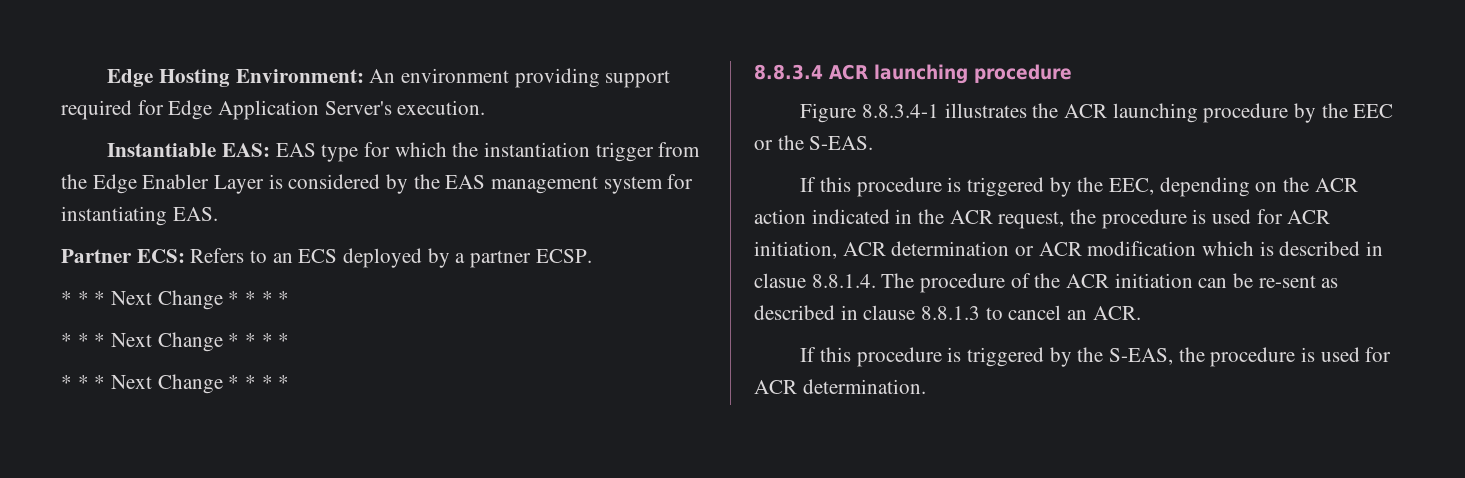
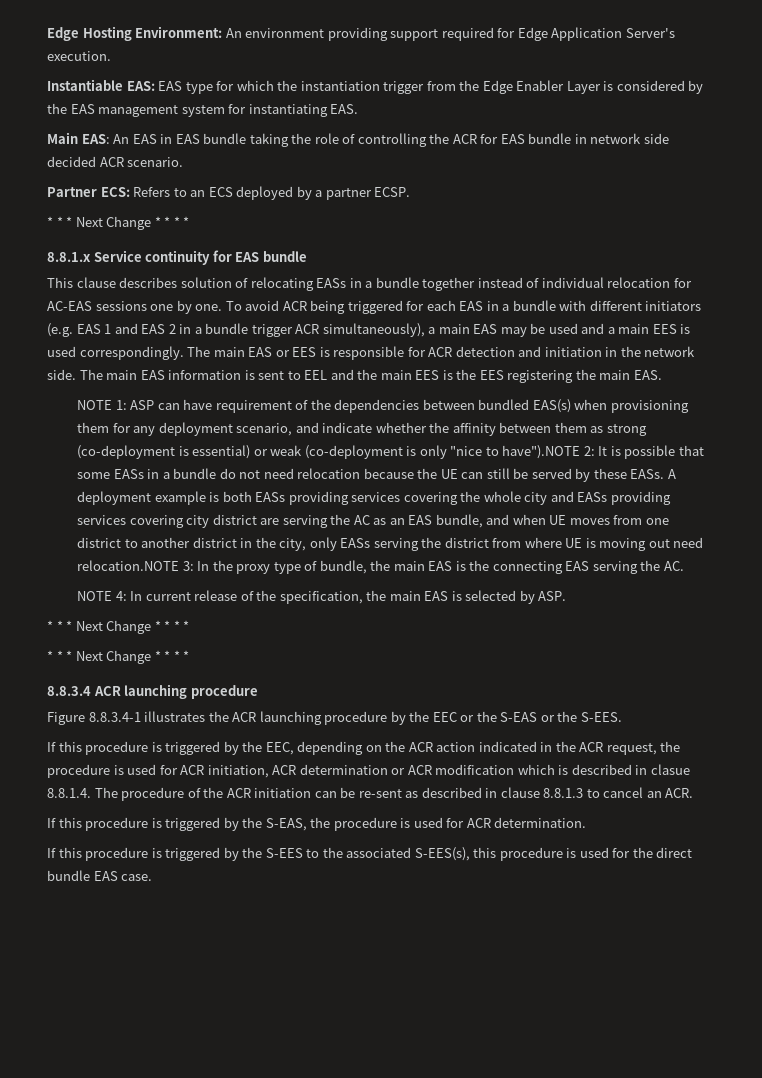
(218, 214) none -> [47,132,669,147] [47,156,184,167] // Main EAS: An EAS in EAS bundle taking the role of controlling the ACR for EAS bundle in network side decided ACR scenario.
(290, 298) none -> [47,250,307,265] [47,277,692,291] [47,300,702,314] [47,323,691,337] [47,346,696,360] [47,369,662,383] [77,399,689,413] [77,422,647,436] [77,445,704,459] [77,468,676,482] [77,491,671,505] [77,514,669,528] [77,537,704,551] [77,560,684,574] [77,590,567,604] // 8.8.1.x Service continuity for EAS bundle // This clause describes solution of relocating EASs in a bundle together instead of individual relocation for AC-EAS sessions one by one. To avoid ACR being triggered for each EAS in a bundle with different initiators (e.g. EAS 1 and EAS 2 in a bundle trigger ACR simultaneously), a main EAS may be used and a main EES is used correspondingly. The main EAS or EES is responsible for ACR detection and initiation in the network side. The main EAS information is sent to EEL and the main EES is the EES registering the main EAS. // NOTE 1: ASP can have requirement of the dependencies between bundled EAS(s) when provisioning them for any deployment scenario, and indicate whether the affinity between them as strong (co-deployment is essential) or weak (co-deployment is only "nice to have").NOTE 2: It is possible that some EASs in a bundle do not need relocation because the UE can still be served by these EASs. A deployment example is both EASs providing services covering the whole city and EASs providing services covering city district are serving the AC as an EAS bundle, and when UE moves from one district to another district in the city, only EASs serving the district from where UE is moving out need relocation.NOTE 3: In the proxy type of bundle, the main EAS is the connecting EAS serving the AC. // NOTE 4: In current release of the specification, the main EAS is selected by ASP.
[809,136,874,150] S-EAS. -> [500,711,622,722] S-EAS or the S-EES.
(926, 386) none -> [47,847,693,861] [47,870,153,881] // If this procedure is triggered by the S-EES to the associated S-EES(s), this procedure is used for the direct bundle EAS case.

